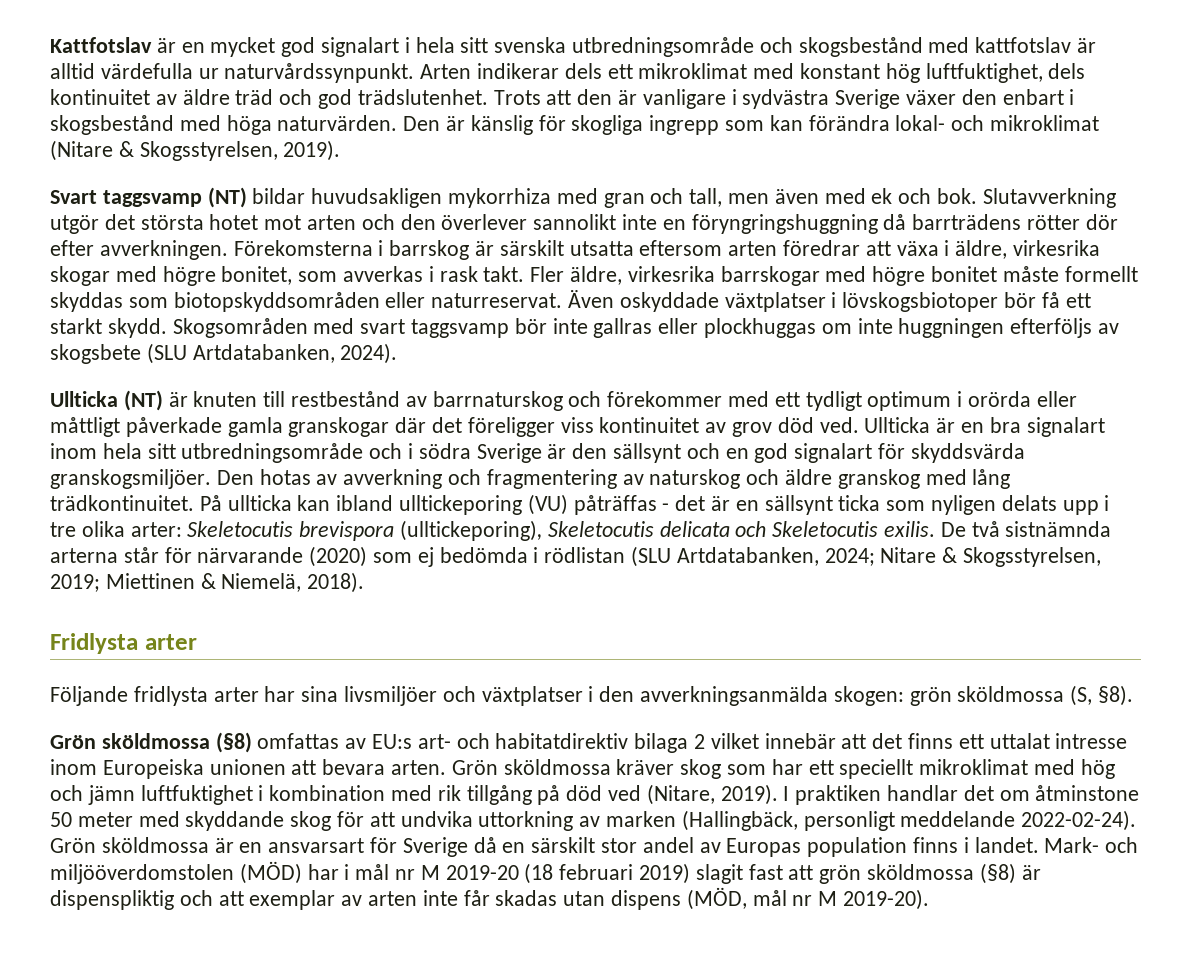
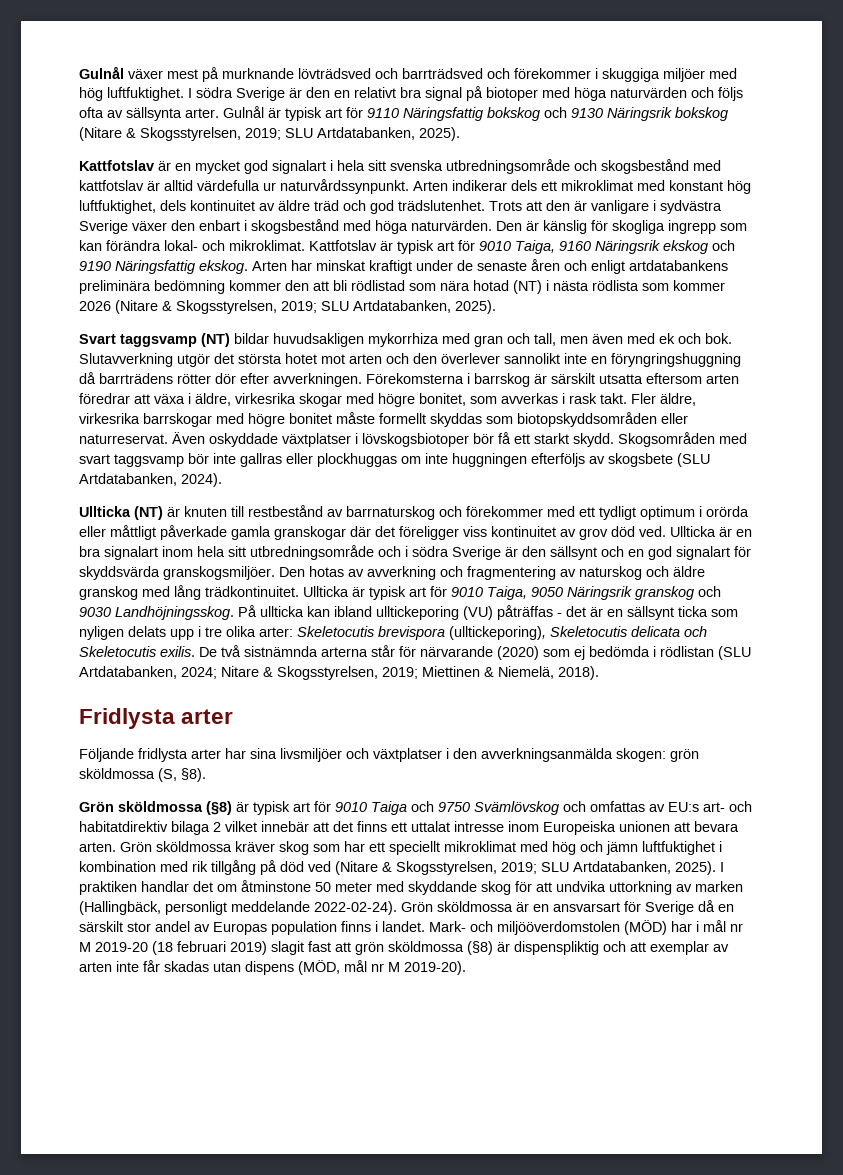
(50, 45) none -> [79,66,737,82] [79,86,743,101] [79,106,728,121] [79,127,460,141] Gulnål växer mest på murknande lövträdsved och barrträdsved och förekommer i skuggiga miljöer med hög luftfuktighet. I södra Sverige är den en relativt bra signal på biotoper med höga naturvärden och följs ofta av sällsynta arter. Gulnål är typisk art för 9110 Näringsfattig bokskog och 9130 Näringsrik bokskog (Nitare & Skogsstyrelsen, 2019; SLU Artdatabanken, 2025). //
[990,115,1100,131] [50,140,341,161] mikroklimat (Nitare & Skogsstyrelsen, 2019). -> [229,240,735,254] [79,259,728,274] [79,280,725,294] [79,300,496,314] mikroklimat. Kattfotslav är typisk art för 9010 Taiga, 9160 Näringsrik ekskog och 9190 Näringsfattig ekskog. Arten har minskat kraftigt under de senaste åren och enligt artdatabankens preliminära bedömning kommer den att bli rödlistad som nära hotad (NT) i nästa rödlista som kommer 2026 (Nitare & Skogsstyrelsen, 2019; SLU Artdatabanken, 2025).
(194, 503) none -> [303,586,721,600] [79,606,234,620] Ullticka är typisk art för 9010 Taiga, 9050 Näringsrik granskog och 9030 Landhöjningsskog.
(252, 742) none -> [236,801,586,815] är typisk art för 9010 Taiga och 9750 Svämlövskog och
[646,784,778,805] (Nitare, 2019). -> [335,861,716,875] (Nitare & Skogsstyrelsen, 2019; SLU Artdatabanken, 2025).

